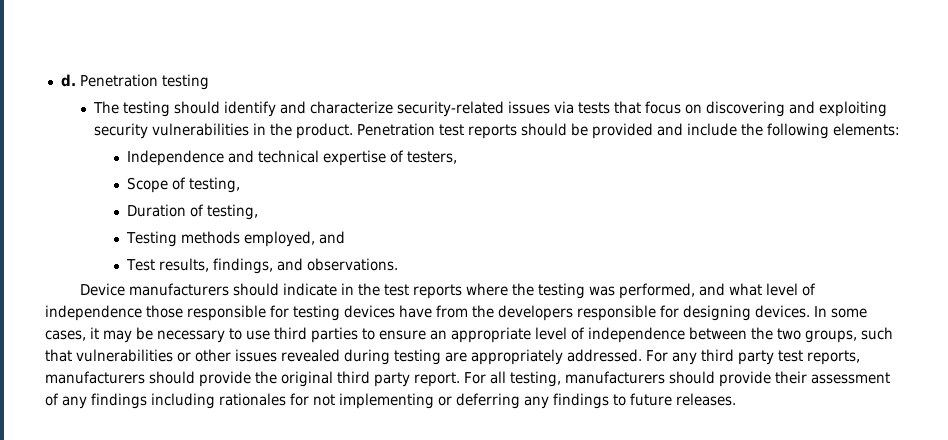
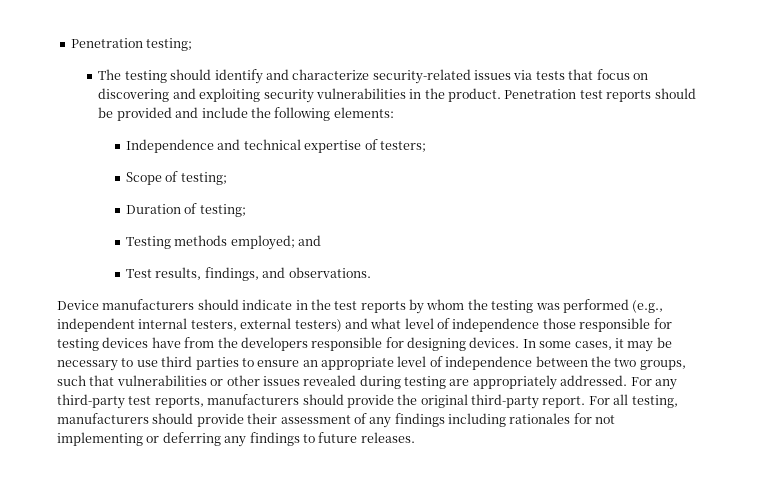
[60,74,209,90] d. Penetration testing -> [70,38,193,51] Penetration testing;
[406,151,457,164] testers, -> [379,141,426,152] testers;
[188,177,240,193] testing, -> [180,172,227,185] testing;
[206,204,258,220] testing, -> [199,204,246,217] testing;
[243,231,315,247] employed, -> [230,235,295,250] employed;
[466,283,509,296] where -> [409,299,465,314] by whom
[619,283,696,299] performed, -> [562,299,664,313] [57,318,342,332] performed (e.g., independent internal testers, external testers)
[701,349,774,365] third party -> [57,394,125,409] third-party
[337,371,410,387] third party -> [471,394,539,409] third-party

